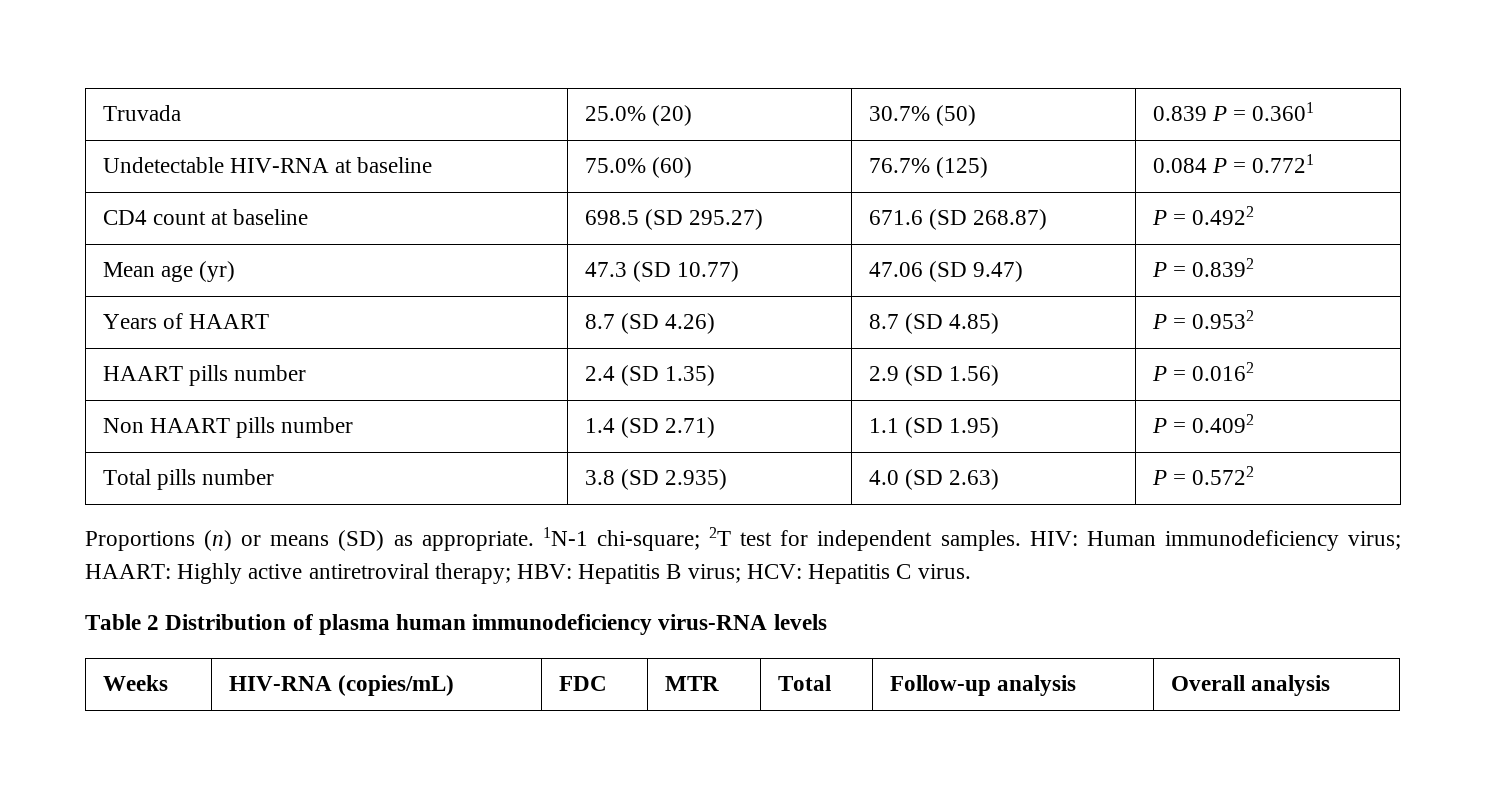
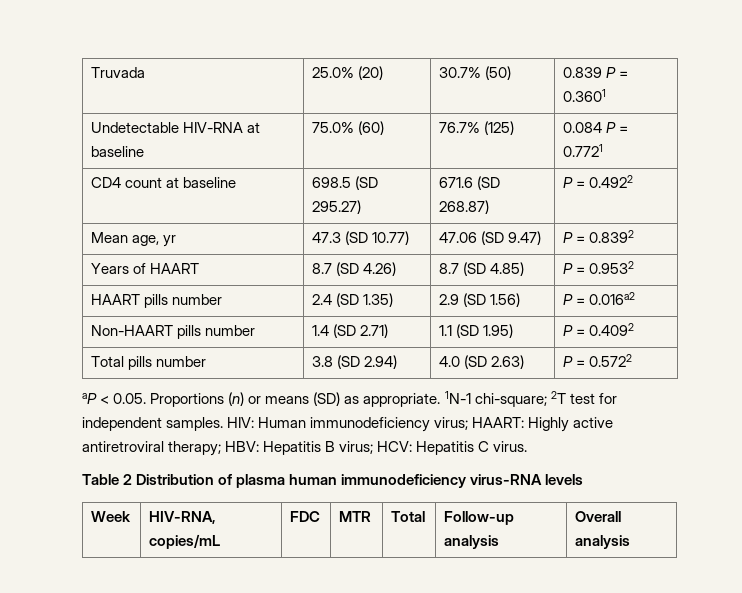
[161,261,236,282] age (yr) -> [132,235,177,247] age, yr
[1192,362,1255,381] [102,418,231,433] 0.0162 // Non HAART -> [589,292,636,305] [91,325,174,336] 0.016a2 // Non-HAART
[665,469,728,490] 2.935) -> [364,355,398,369] 2.94)
(1255, 475) none -> [82,393,147,404] aP < 0.05.
[102,675,168,691] [228,675,455,696] Weeks | HIV-RNA (copies/mL) -> [91,511,132,522] [149,511,217,524] [149,534,221,549] Week | HIV-RNA, copies/mL

